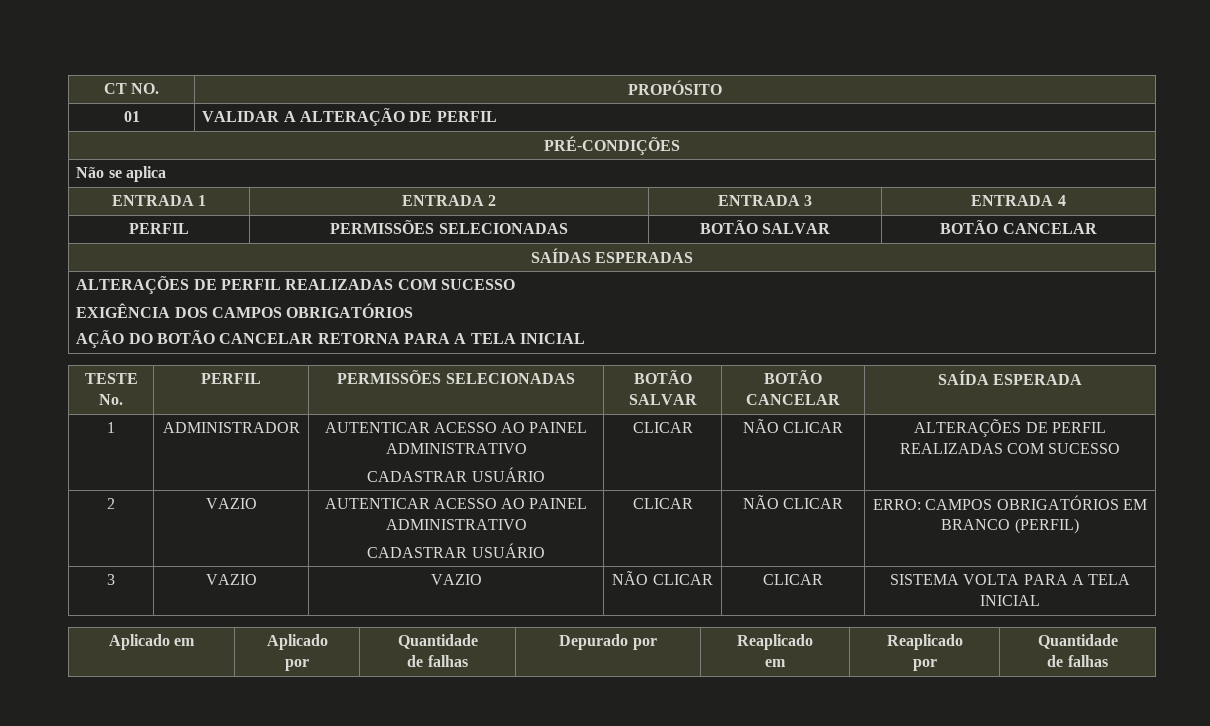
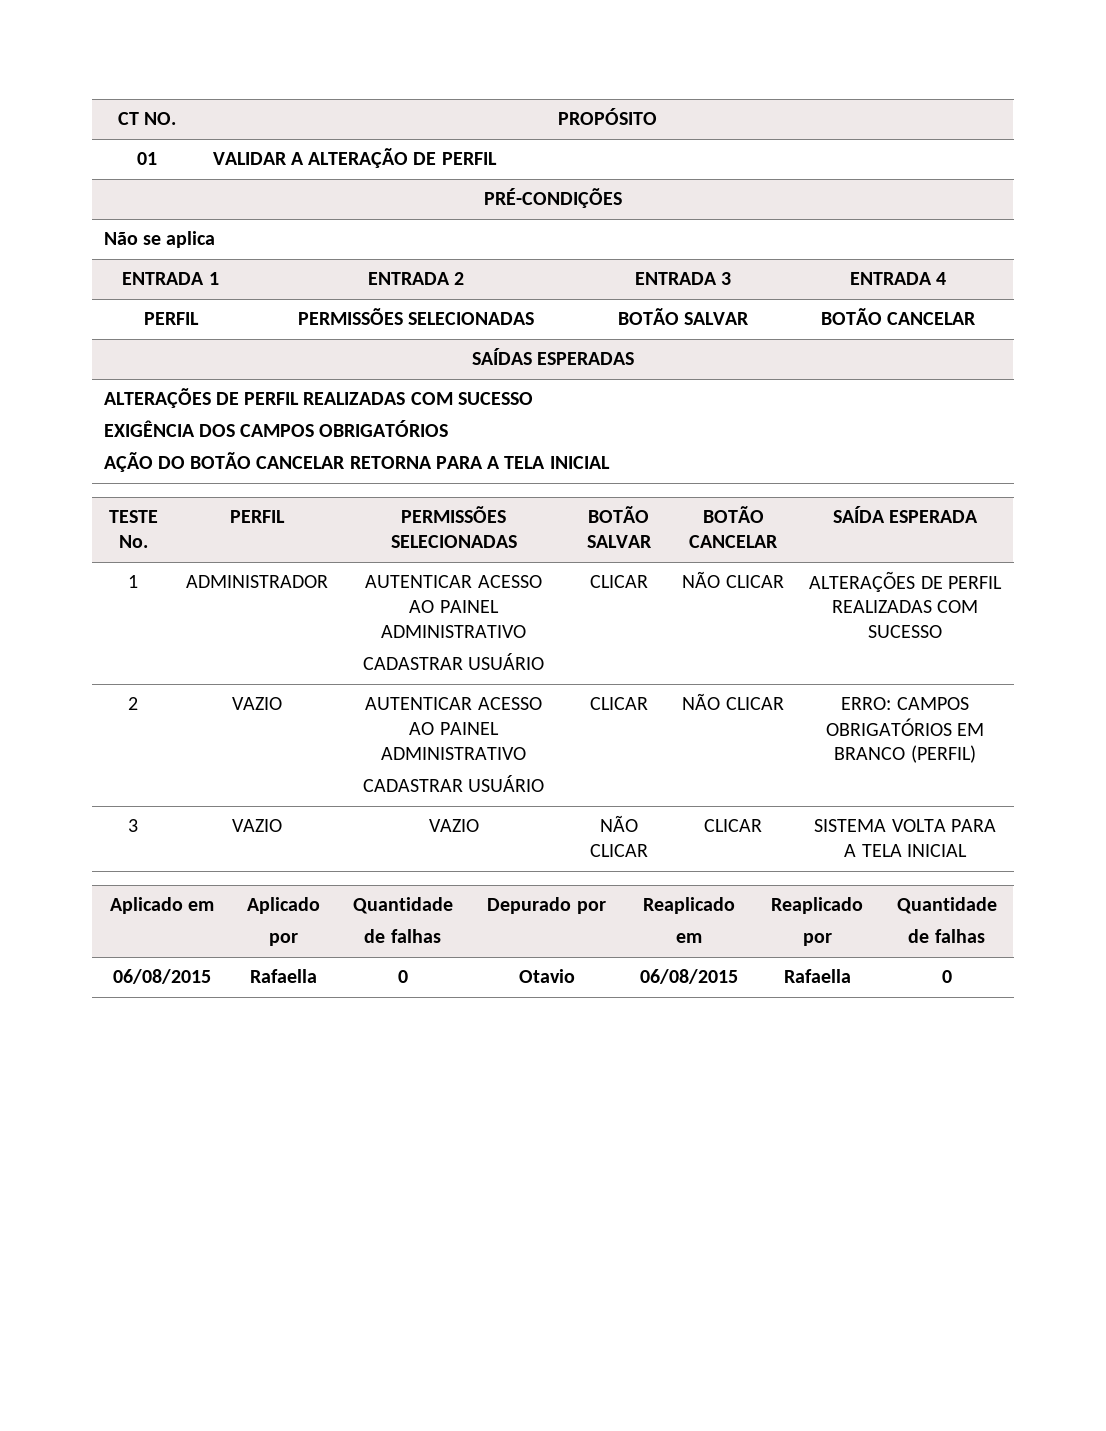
(1108, 661) none -> [113,969,211,984] [250,969,317,983] [397,970,408,983] [518,969,575,983] [640,969,738,984] [783,969,851,983] [941,970,952,983] // 06/08/2015 | Rafaella | 0 | Otavio | 06/08/2015 | Rafaella | 0

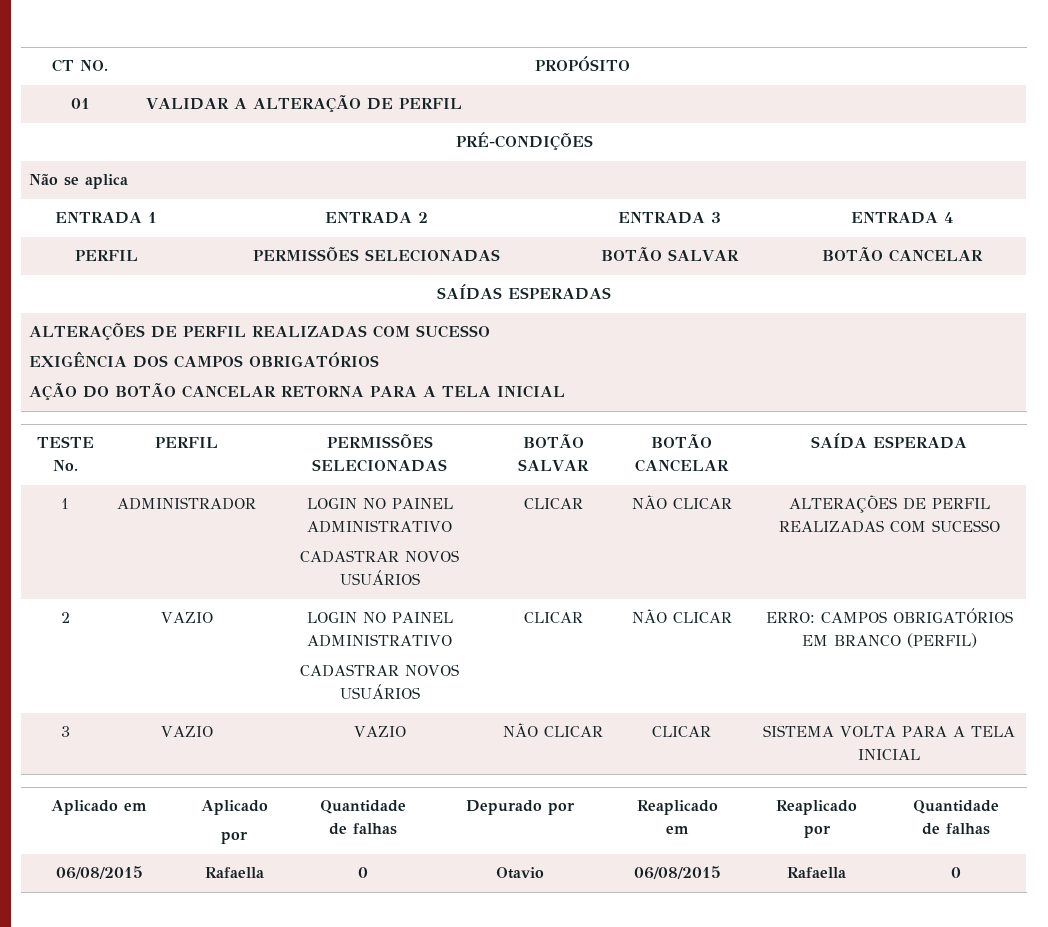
[365,575,542,588] [409,600,499,613] [381,625,526,638] [362,653,545,670] AUTENTICAR ACESSO AO PAINEL ADMINISTRATIVO // CADASTRAR USUÁRIO -> [306,498,453,509] [307,520,453,533] [300,550,460,563] [339,570,420,585] LOGIN NO PAINEL ADMINISTRATIVO // CADASTRAR NOVOS USUÁRIOS
[365,697,542,710] [409,722,499,735] [381,747,526,760] [362,775,545,792] AUTENTICAR ACESSO AO PAINEL ADMINISTRATIVO // CADASTRAR USUÁRIO -> [306,612,453,623] [307,634,453,647] [300,664,460,677] [339,684,420,699] LOGIN NO PAINEL ADMINISTRATIVO // CADASTRAR NOVOS USUÁRIOS

